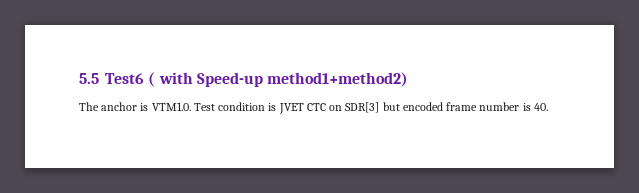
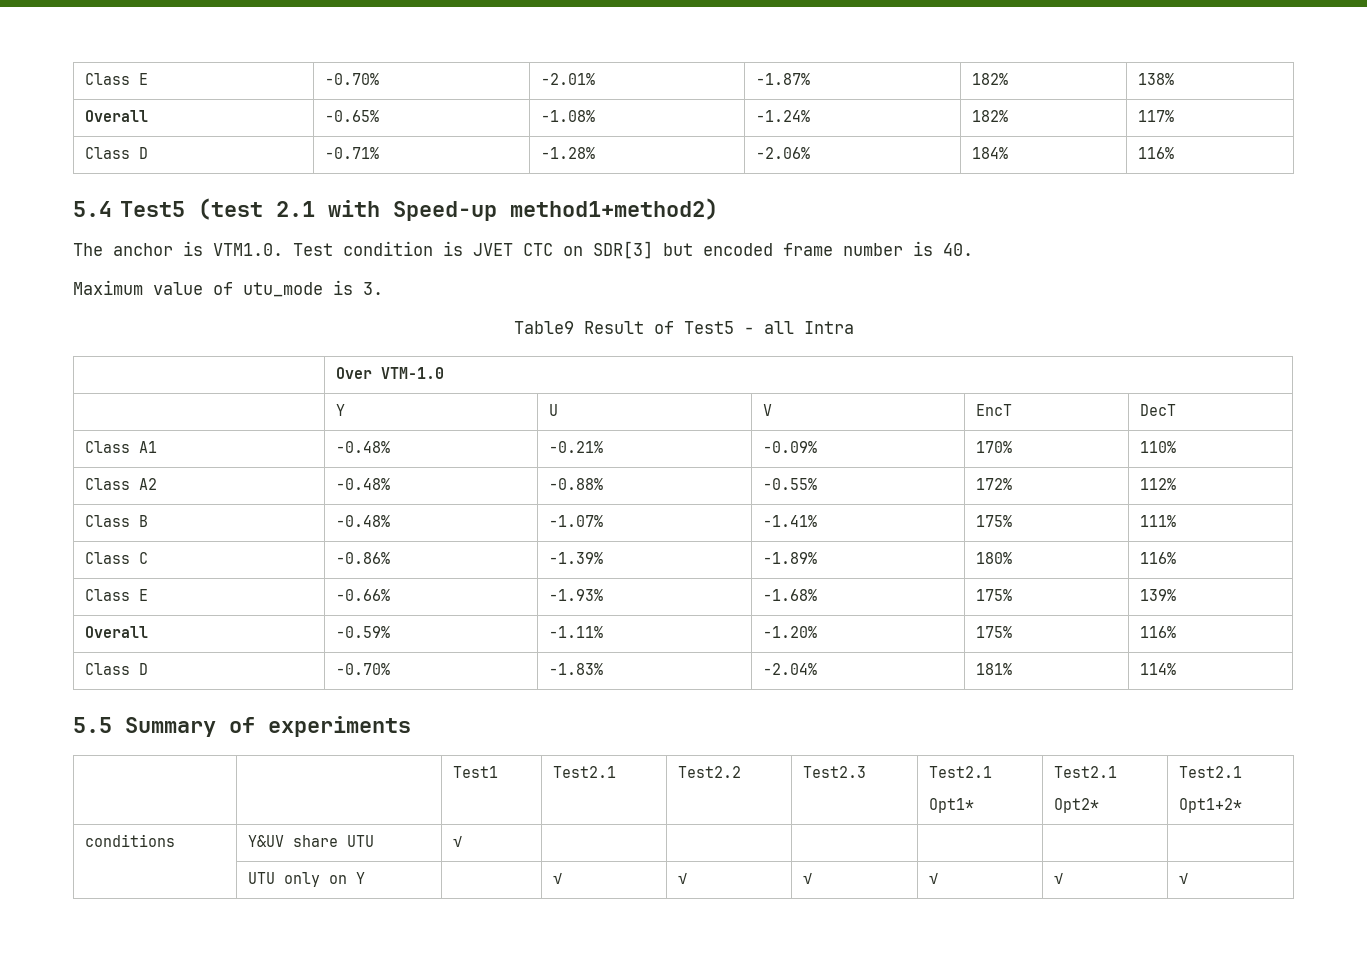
[79,72,156,87] 5.5 Test6 ( -> [84,73,148,85] [324,73,379,85] [540,73,595,85] [755,73,810,85] [971,73,1008,85] [1137,73,1174,85] [84,110,148,122] [324,110,379,122] [540,110,595,122] [755,110,810,122] [971,110,1008,122] [1137,110,1174,122] [84,147,148,159] [324,147,379,159] [540,147,595,159] [755,147,810,159] [971,147,1008,159] [1137,147,1174,159] [73,198,316,220] Class E | -0.70% | -2.01% | -1.87% | 182% | 138% // Overall | -0.65% | -1.08% | -1.24% | 182% | 117% // Class D | -0.71% | -1.28% | -2.06% | 184% | 116% // 5.4 Test5 (test 2.1
(548, 107) none -> [73,280,383,297] [513,321,854,334] [335,367,444,379] [335,404,345,416] [548,404,558,416] [762,404,772,416] [975,404,1012,416] [1139,404,1176,416] [84,441,157,453] [335,441,390,453] [548,441,603,453] [762,441,817,453] [975,441,1012,453] [1139,441,1176,453] [84,478,157,490] [335,478,390,490] [548,478,603,490] [762,478,817,490] [975,478,1012,490] [1139,478,1176,490] [84,515,148,527] [335,515,390,527] [548,515,603,527] [762,515,817,527] [975,515,1012,527] [1139,515,1176,527] [84,552,148,564] [335,552,390,564] [548,552,603,564] [762,552,817,564] [975,552,1012,564] [1139,552,1176,564] [84,589,148,601] [335,589,390,601] [548,589,603,601] [762,589,817,601] [975,589,1012,601] [1139,589,1176,601] [84,626,148,638] [335,626,390,638] [548,626,603,638] [762,626,817,638] [975,626,1012,638] [1139,626,1176,638] [84,663,148,675] [335,663,390,675] [548,663,603,675] [762,663,817,675] [975,663,1012,675] [1139,663,1176,675] [73,716,411,737] [452,766,498,778] [552,766,616,778] [677,766,741,778] [802,766,866,778] [928,766,992,778] [928,798,974,813] [1053,766,1117,778] [1053,798,1099,813] [1178,766,1242,778] [1178,798,1242,813] [84,834,175,847] [247,835,374,847] [452,835,462,847] [247,872,365,887] [552,872,562,884] [677,872,687,884] [802,872,812,884] [928,872,938,884] [1053,872,1063,884] [1178,872,1188,884] // Maximum value of utu_mode is 3. // Table9 Result of Test5 - all Intra // | Over VTM-1.0 // | Y | U | V | EncT | DecT // Class A1 | -0.48% | -0.21% | -0.09% | 170% | 110% // Class A2 | -0.48% | -0.88% | -0.55% | 172% | 112% // Class B | -0.48% | -1.07% | -1.41% | 175% | 111% // Class C | -0.86% | -1.39% | -1.89% | 180% | 116% // Class E | -0.66% | -1.93% | -1.68% | 175% | 139% // Overall | -0.59% | -1.11% | -1.20% | 175% | 116% // Class D | -0.70% | -1.83% | -2.04% | 181% | 114% // 5.5 Summary of experiments // | | Test1 | Test2.1 | Test2.2 | Test2.3 | Test2.1 // Opt1* | Test2.1 // Opt2* | Test2.1 // Opt1+2* // conditions | Y&UV share UTU | √ | | | | | | // | UTU only on Y | | √ | √ | √ | √ | √ | √

